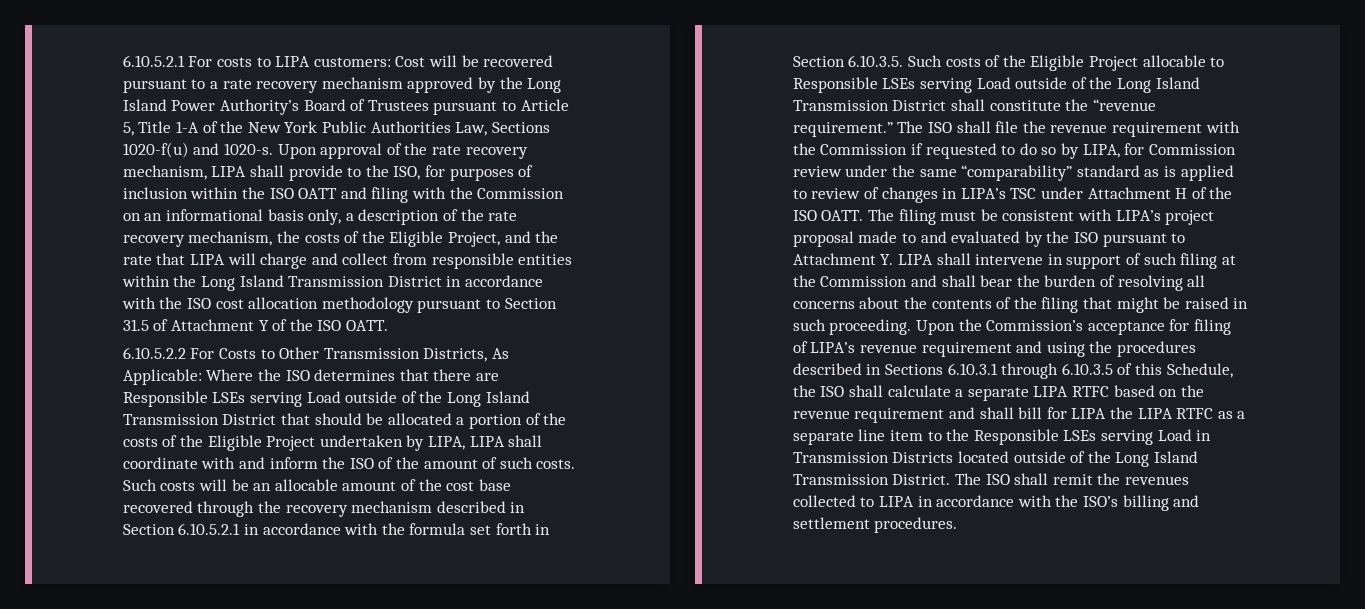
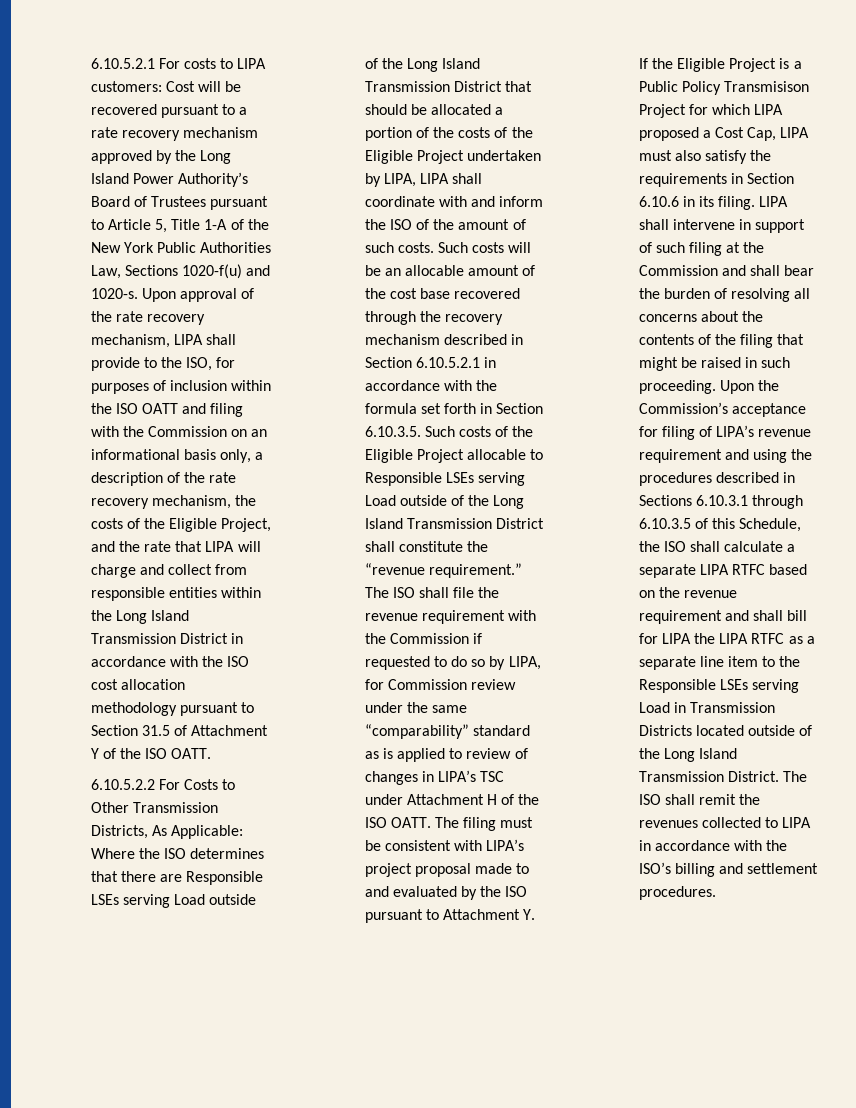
(894, 259) none -> [638,58,802,72] [638,81,810,95] [638,104,784,118] [638,127,810,141] [638,150,772,164] [638,173,795,187] [638,196,756,210] If the Eligible Project is a Public Policy Transmisison Project for which LIPA proposed a Cost Cap, LIPA must also satisfy the requirements in Section 6.10.6 in its filing.

